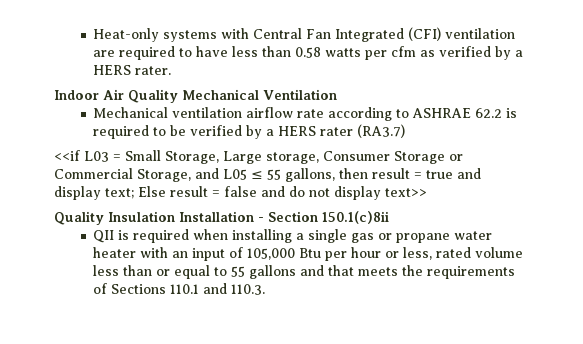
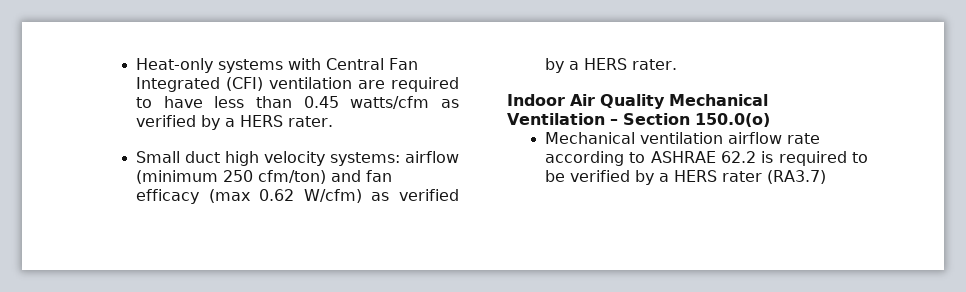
[295,46,417,60] 0.58 watts per cfm -> [303,96,459,109] [135,115,333,130] [135,151,459,166] [135,170,392,184] [135,189,362,204] 0.45 watts/cfm as verified by a HERS rater. // Small duct high velocity systems: airflow (minimum 250 cfm/ton) and fan efficacy (max 0.62 W/cfm)
(337, 94) none -> [609,113,770,127] – Section 150.0(o)
[54,150,463,164] [54,168,481,182] [54,186,427,200] [54,211,389,225] [93,229,493,243] [93,247,524,261] [93,265,516,279] [93,283,266,295] // <<if L03 = Small Storage, Large storage, Consumer Storage or Commercial Storage, and L05 ≤ 55 gallons, then result = true and display text; Else result = false and do not display text>> // Quality Insulation Installation - Section 150.1(c)8ii // QII is required when installing a single gas or propane water heater with an input of 105,000 Btu per hour or less, rated volume less than or equal to 55 gallons and that meets the requirements of Sections 110.1 and 110.3. -> (826, 177) none

